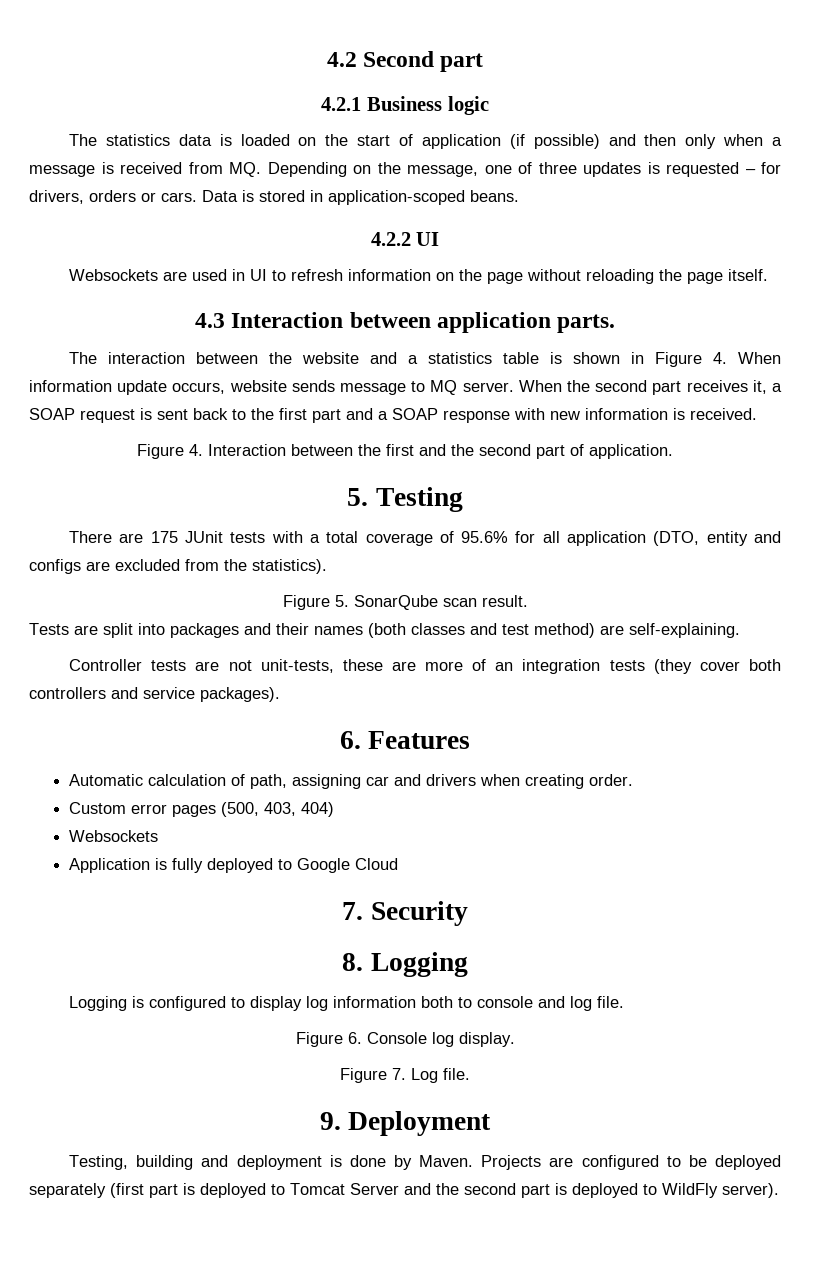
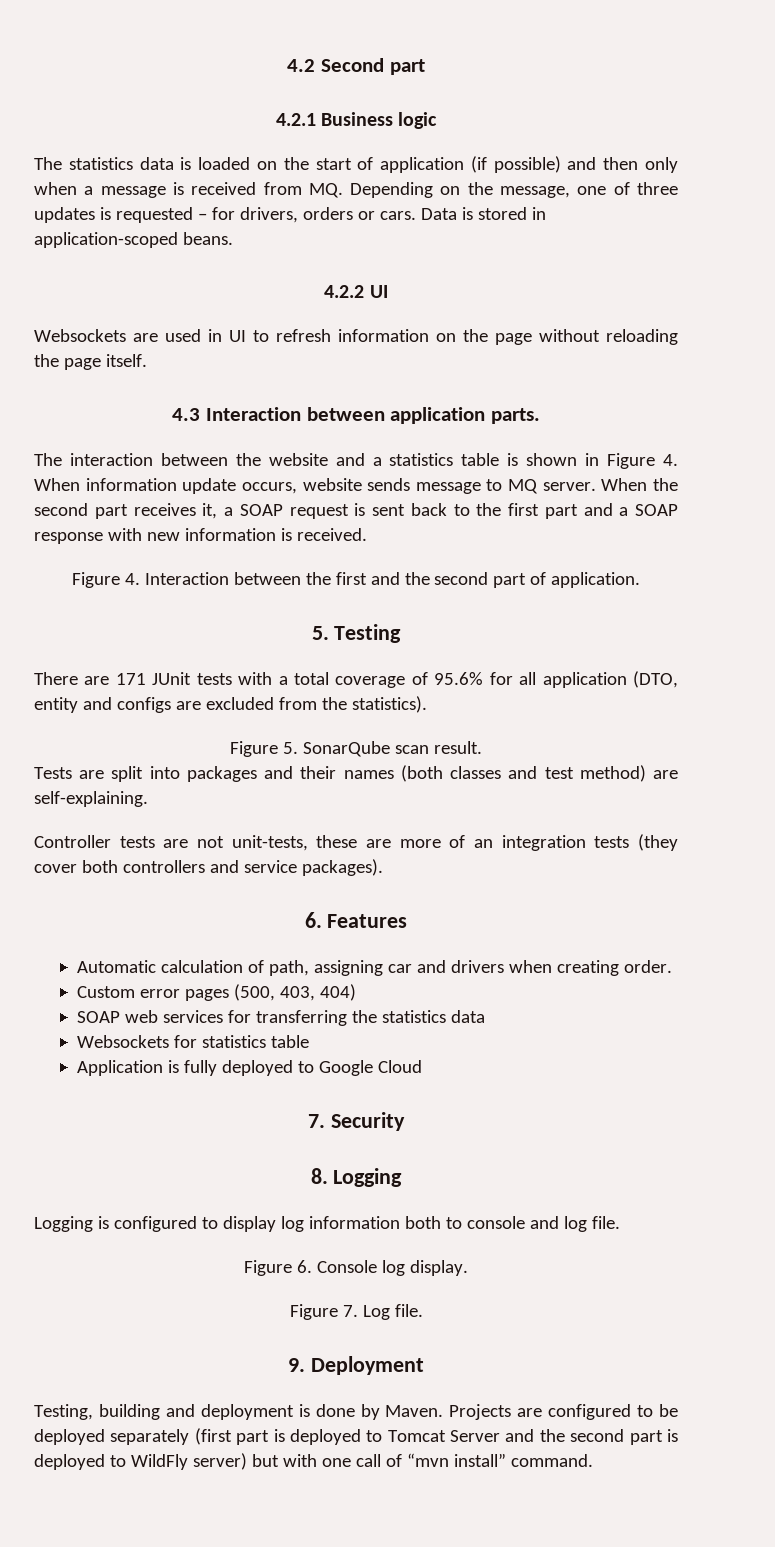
[150,531,178,543] 175 -> [115,673,146,685] 171
[68,830,158,842] Websockets -> [76,1010,485,1026] [76,1035,309,1048] SOAP web services for transferring the statistics data // Websockets for statistics table
[722,1183,779,1198] server). -> [192,1453,593,1470] server) but with one call of “mvn install” command.

